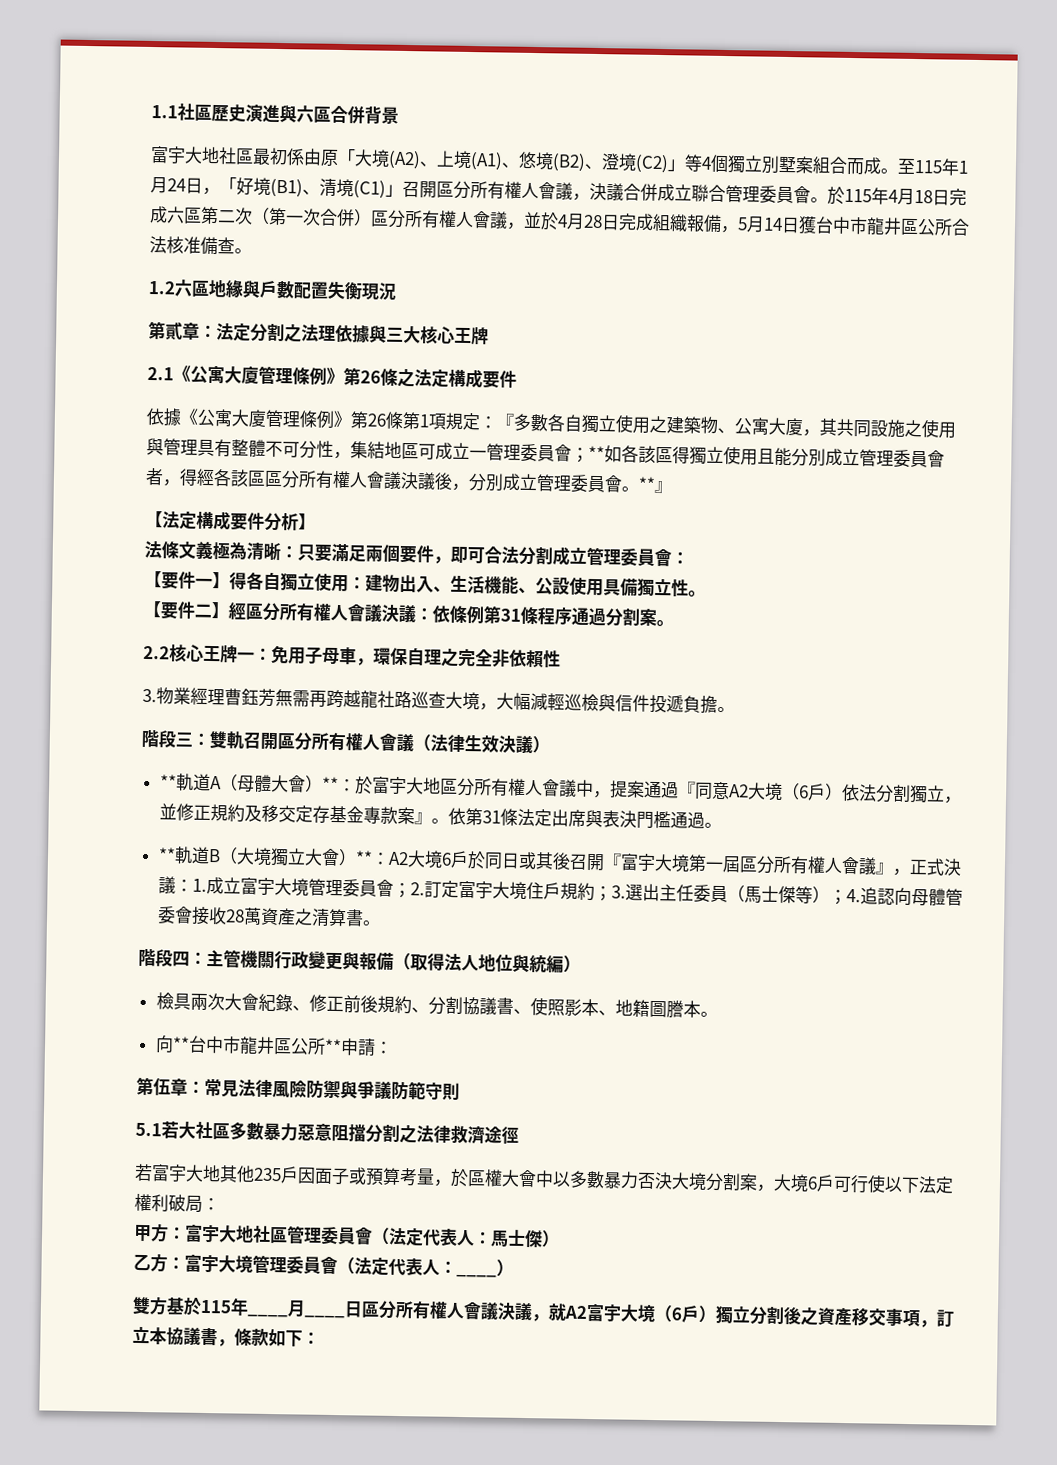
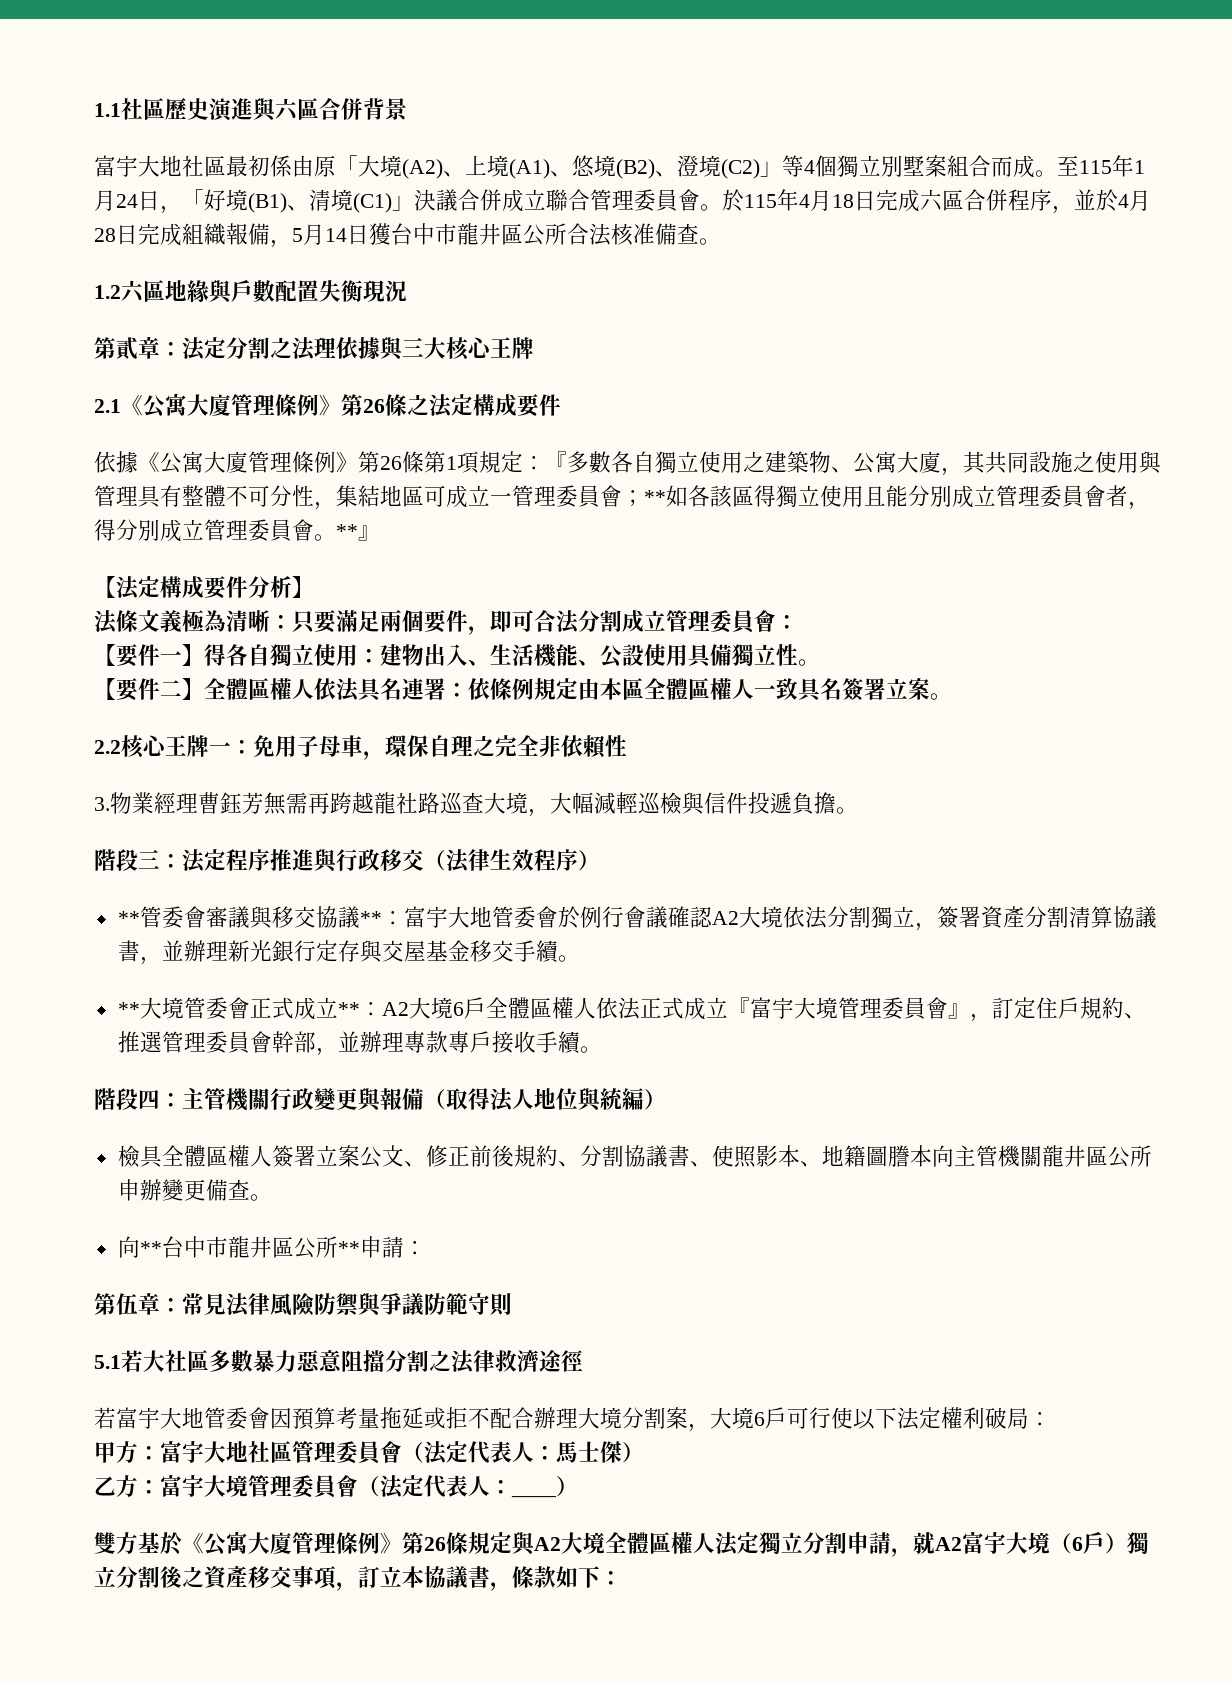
[402,180,590,201] 召開區分所有權人會議， -> (414, 203) none
[200,206,508,229] 第二次（第一次合併）區分所有權人會議 -> [964,189,1052,211] 合併程序
[196,468,469,492] 經各該區區分所有權人會議決議後， -> (116, 530) none
[228,602,640,627] 經區分所有權人會議決議：依條例第31條程序通過分割 -> [204,678,908,702] 全體區權人依法具名連署：依條例規定由本區全體區權人一致具名簽署立
[209,730,414,752] 雙軌召開區分所有權人會議 -> [182,849,424,873] 法定程序推進與行政移交
[498,735,533,754] 決議 -> [534,849,578,871] 程序
[175,773,962,804] [158,803,722,829] [157,846,357,867] 軌道A（母體大會）**：於富宇大地區分所有權人會議中，提案通過『同意A2大境（6戶）依法分割獨立，並修正規約及移交定存基金專款案』。依第31條法定出席與表決門檻通過。 // **軌道B（大境獨立大會） -> [139,906,1157,931] [117,940,580,965] [117,997,338,1020] 管委會審議與移交協議**：富宇大地管委會於例行會議確認A2大境依法分割獨立，簽署資產分割清算協議書，並辦理新光銀行定存與交屋基金移交手續。 // **大境管委會正式成立
[466,851,962,877] [157,876,963,907] [156,906,364,927] 於同日或其後召開『富宇大境第一屆區分所有權人會議』，正式決議：1.成立富宇大境管理委員會；2.訂定富宇大境住戶規約；3.選出主任委員（馬士傑等）；4.追認向母體管委會接收28萬資產之清算書 -> [485,997,1146,1022] [117,1031,581,1056] 全體區權人依法正式成立『富宇大境管理委員會』，訂定住戶規約、推選管理委員會幹部，並辦理專款專戶接收手續
[189,992,293,1013] 兩次大會紀錄 -> [161,1145,404,1168] 全體區權人簽署立案公文
(701, 1009) none -> [931,1145,1152,1168] [117,1179,250,1201] 向主管機關龍井區公所申辦變更備查
[219,1165,673,1190] 其他235戶因面子或預算考量，於區權大會中以多數暴力否決 -> [204,1407,578,1430] 管委會因預算考量拖延或拒不配合辦理
[200,1297,533,1321] 115年____月____日區分所有權人會議決議 -> [182,1531,891,1556] 《公寓大廈管理條例》第26條規定與A2大境全體區權人法定獨立分割申請

